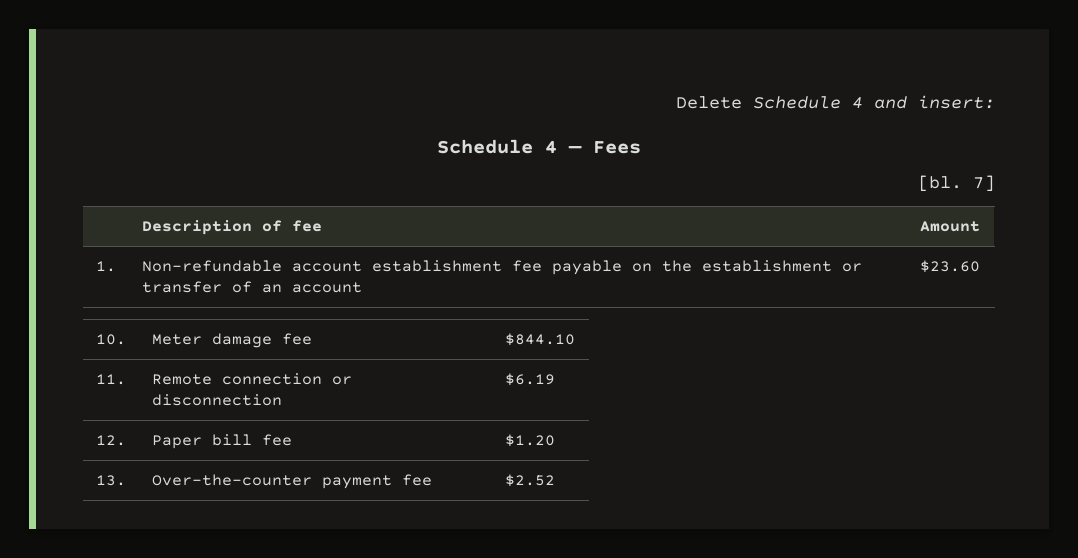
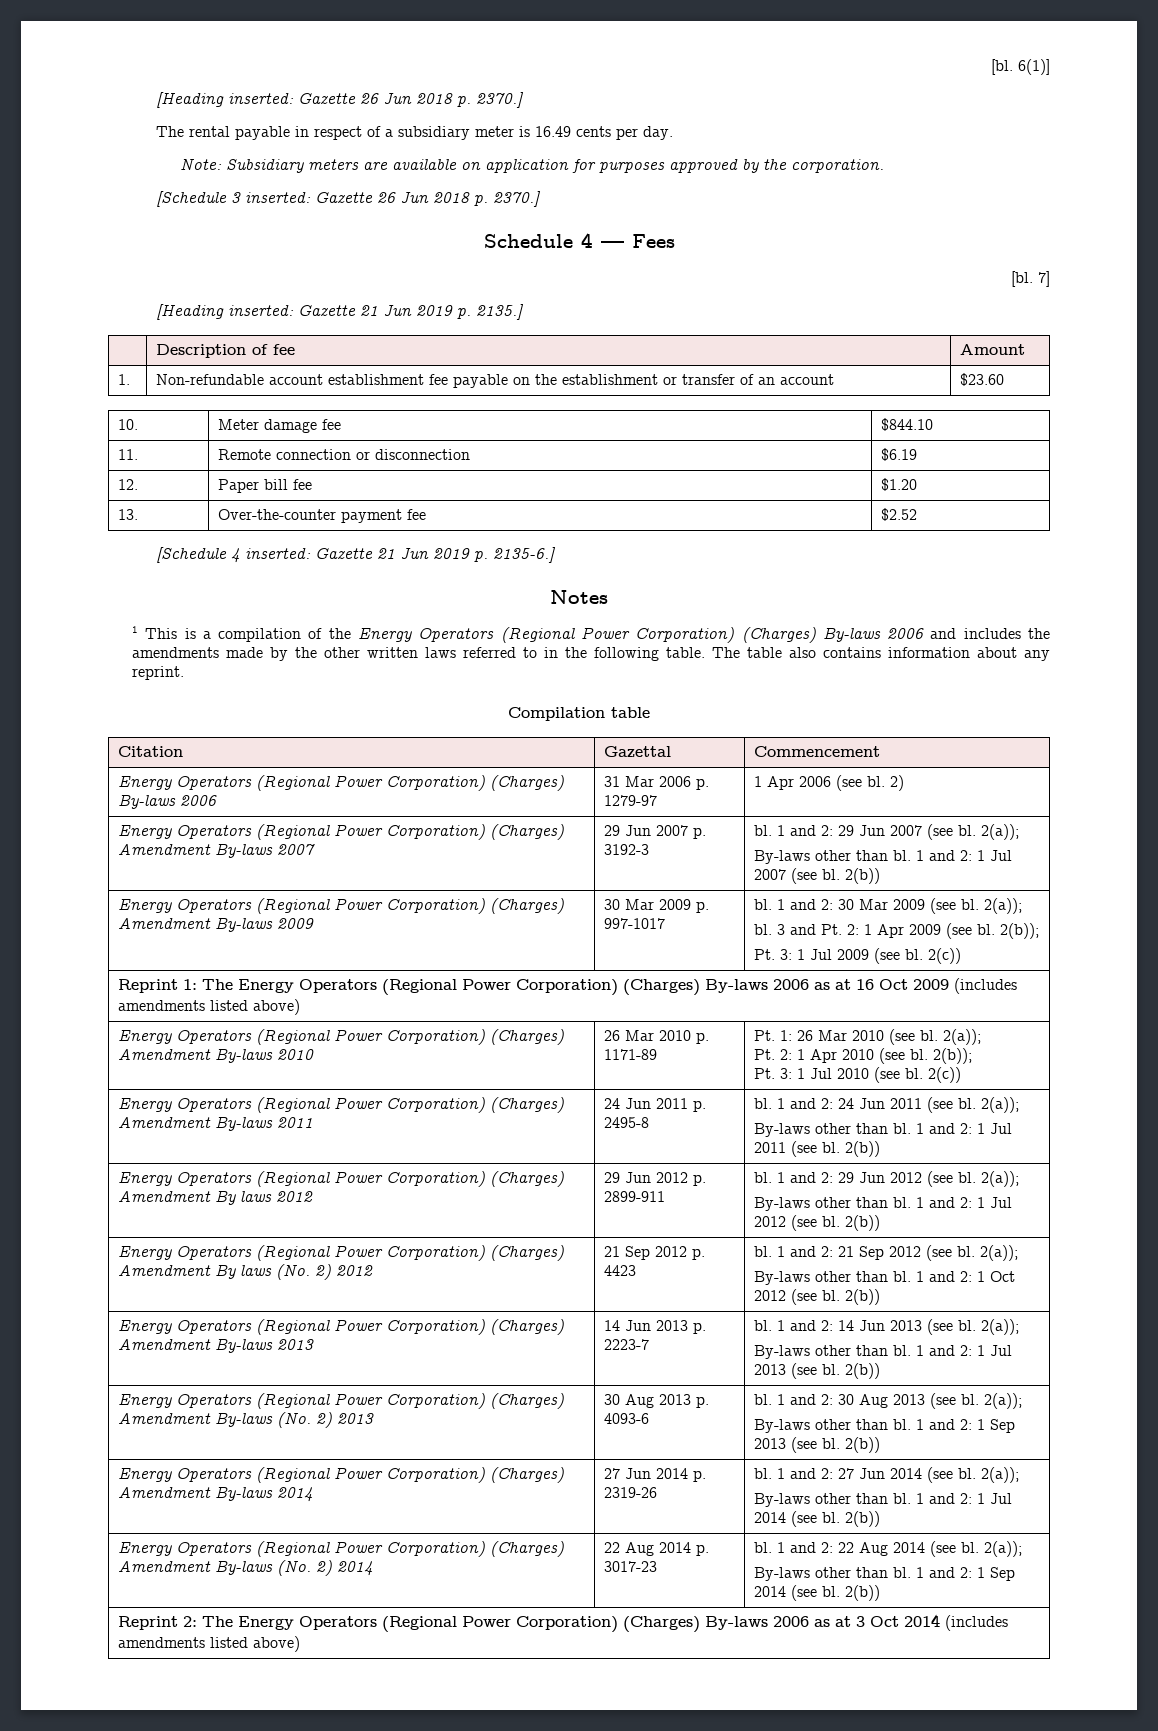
[676,95,995,109] Delete Schedule 4 and insert: -> [991,59,1050,75] [155,92,524,108] [155,126,673,140] [179,158,884,173] [155,191,541,207] [bl. 6(1)] // [Heading inserted: Gazette 26 Jun 2018 p. 2370.] // The rental payable in respect of a subsidiary meter is 16.49 cents per day. // Note: Subsidiary meters are available on application for purposes approved by the corporation. // [Schedule 3 inserted: Gazette 26 Jun 2018 p. 2370.]
(995, 183) none -> [155,304,524,320] // [Heading inserted: Gazette 21 Jun 2019 p. 2135.]
(555, 480) none -> [155,547,556,563] [550,590,608,604] [131,626,1050,643] [131,647,1051,661] [131,666,184,680] [508,707,650,721] [118,746,184,757] [604,746,672,758] [754,746,881,757] [118,775,565,791] [118,794,218,809] [604,776,710,790] [604,795,658,806] [754,775,905,791] [118,824,565,840] [118,843,316,858] [604,825,707,839] [604,844,650,855] [754,824,1020,840] [754,850,1013,864] [754,868,881,884] [118,898,565,914] [118,917,315,932] [604,899,710,913] [604,918,666,929] [754,898,1023,914] [754,923,1040,939] [754,948,962,964] [118,978,1018,996] [118,999,301,1015] [118,1029,565,1045] [118,1048,315,1063] [604,1030,710,1044] [604,1049,658,1060] [754,1029,982,1045] [754,1048,973,1064] [754,1067,962,1083] [118,1097,565,1113] [118,1116,314,1131] [604,1098,707,1112] [604,1117,650,1128] [754,1097,1020,1113] [754,1123,1013,1137] [754,1141,881,1157] [118,1171,565,1187] [118,1190,314,1205] [604,1172,707,1186] [604,1191,666,1202] [754,1171,1020,1187] [754,1197,1013,1211] [754,1215,881,1231] [118,1245,565,1261] [118,1264,374,1280] [604,1246,706,1260] [604,1265,637,1276] [754,1245,1019,1261] [754,1271,1016,1285] [754,1289,881,1305] [118,1319,565,1335] [118,1338,315,1353] [604,1320,707,1334] [604,1339,650,1350] [754,1319,1020,1335] [754,1345,1013,1359] [754,1363,881,1379] [118,1393,565,1409] [118,1412,375,1428] [604,1394,710,1408] [604,1413,650,1424] [754,1393,1023,1409] [754,1419,1016,1433] [754,1437,881,1453] [118,1467,565,1483] [118,1486,314,1502] [604,1468,707,1482] [604,1487,658,1498] [754,1467,1020,1483] [754,1493,1013,1507] [754,1511,881,1527] [118,1541,565,1557] [118,1560,374,1576] [604,1542,710,1556] [604,1561,658,1572] [754,1541,1023,1557] [754,1567,1016,1581] [754,1585,881,1601] [118,1614,1009,1633] [118,1636,301,1652] // [Schedule 4 inserted: Gazette 21 Jun 2019 p. 2135-6.] // Notes // 1 This is a compilation of the Energy Operators (Regional Power Corporation) (Charges) By-laws 2006 and includes the amendments made by the other written laws referred to in the following table. The table also contains information about any reprint. // Compilation table // Citation | Gazettal | Commencement // Energy Operators (Regional Power Corporation) (Charges) By-laws 2006 | 31 Mar 2006 p. 1279-97 | 1 Apr 2006 (see bl. 2) // Energy Operators (Regional Power Corporation) (Charges) Amendment By-laws 2007 | 29 Jun 2007 p. 3192-3 | bl. 1 and 2: 29 Jun 2007 (see bl. 2(a)); // By-laws other than bl. 1 and 2: 1 Jul 2007 (see bl. 2(b)) // Energy Operators (Regional Power Corporation) (Charges) Amendment By-laws 2009 | 30 Mar 2009 p. 997-1017 | bl. 1 and 2: 30 Mar 2009 (see bl. 2(a)); // bl. 3 and Pt. 2: 1 Apr 2009 (see bl. 2(b)); // Pt. 3: 1 Jul 2009 (see bl. 2(c)) // Reprint 1: The Energy Operators (Regional Power Corporation) (Charges) By-laws 2006 as at 16 Oct 2009 (includes amendments listed above) // Energy Operators (Regional Power Corporation) (Charges) Amendment By-laws 2010 | 26 Mar 2010 p. 1171-89 | Pt. 1: 26 Mar 2010 (see bl. 2(a)); // Pt. 2: 1 Apr 2010 (see bl. 2(b)); // Pt. 3: 1 Jul 2010 (see bl. 2(c)) // Energy Operators (Regional Power Corporation) (Charges) Amendment By-laws 2011 | 24 Jun 2011 p. 2495-8 | bl. 1 and 2: 24 Jun 2011 (see bl. 2(a)); // By-laws other than bl. 1 and 2: 1 Jul 2011 (see bl. 2(b)) // Energy Operators (Regional Power Corporation) (Charges) Amendment By laws 2012 | 29 Jun 2012 p. 2899-911 | bl. 1 and 2: 29 Jun 2012 (see bl. 2(a)); // By-laws other than bl. 1 and 2: 1 Jul 2012 (see bl. 2(b)) // Energy Operators (Regional Power Corporation) (Charges) Amendment By laws (No. 2) 2012 | 21 Sep 2012 p. 4423 | bl. 1 and 2: 21 Sep 2012 (see bl. 2(a)); // By-laws other than bl. 1 and 2: 1 Oct 2012 (see bl. 2(b)) // Energy Operators (Regional Power Corporation) (Charges) Amendment By-laws 2013 | 14 Jun 2013 p. 2223-7 | bl. 1 and 2: 14 Jun 2013 (see bl. 2(a)); // By-laws other than bl. 1 and 2: 1 Jul 2013 (see bl. 2(b)) // Energy Operators (Regional Power Corporation) (Charges) Amendment By-laws (No. 2) 2013 | 30 Aug 2013 p. 4093-6 | bl. 1 and 2: 30 Aug 2013 (see bl. 2(a)); // By-laws other than bl. 1 and 2: 1 Sep 2013 (see bl. 2(b)) // Energy Operators (Regional Power Corporation) (Charges) Amendment By-laws 2014 | 27 Jun 2014 p. 2319-26 | bl. 1 and 2: 27 Jun 2014 (see bl. 2(a)); // By-laws other than bl. 1 and 2: 1 Jul 2014 (see bl. 2(b)) // Energy Operators (Regional Power Corporation) (Charges) Amendment By-laws (No. 2) 2014 | 22 Aug 2014 p. 3017-23 | bl. 1 and 2: 22 Aug 2014 (see bl. 2(a)); // By-laws other than bl. 1 and 2: 1 Sep 2014 (see bl. 2(b)) // Reprint 2: The Energy Operators (Regional Power Corporation) (Charges) By-laws 2006 as at 3 Oct 2014 (includes amendments listed above)

